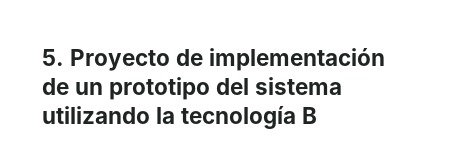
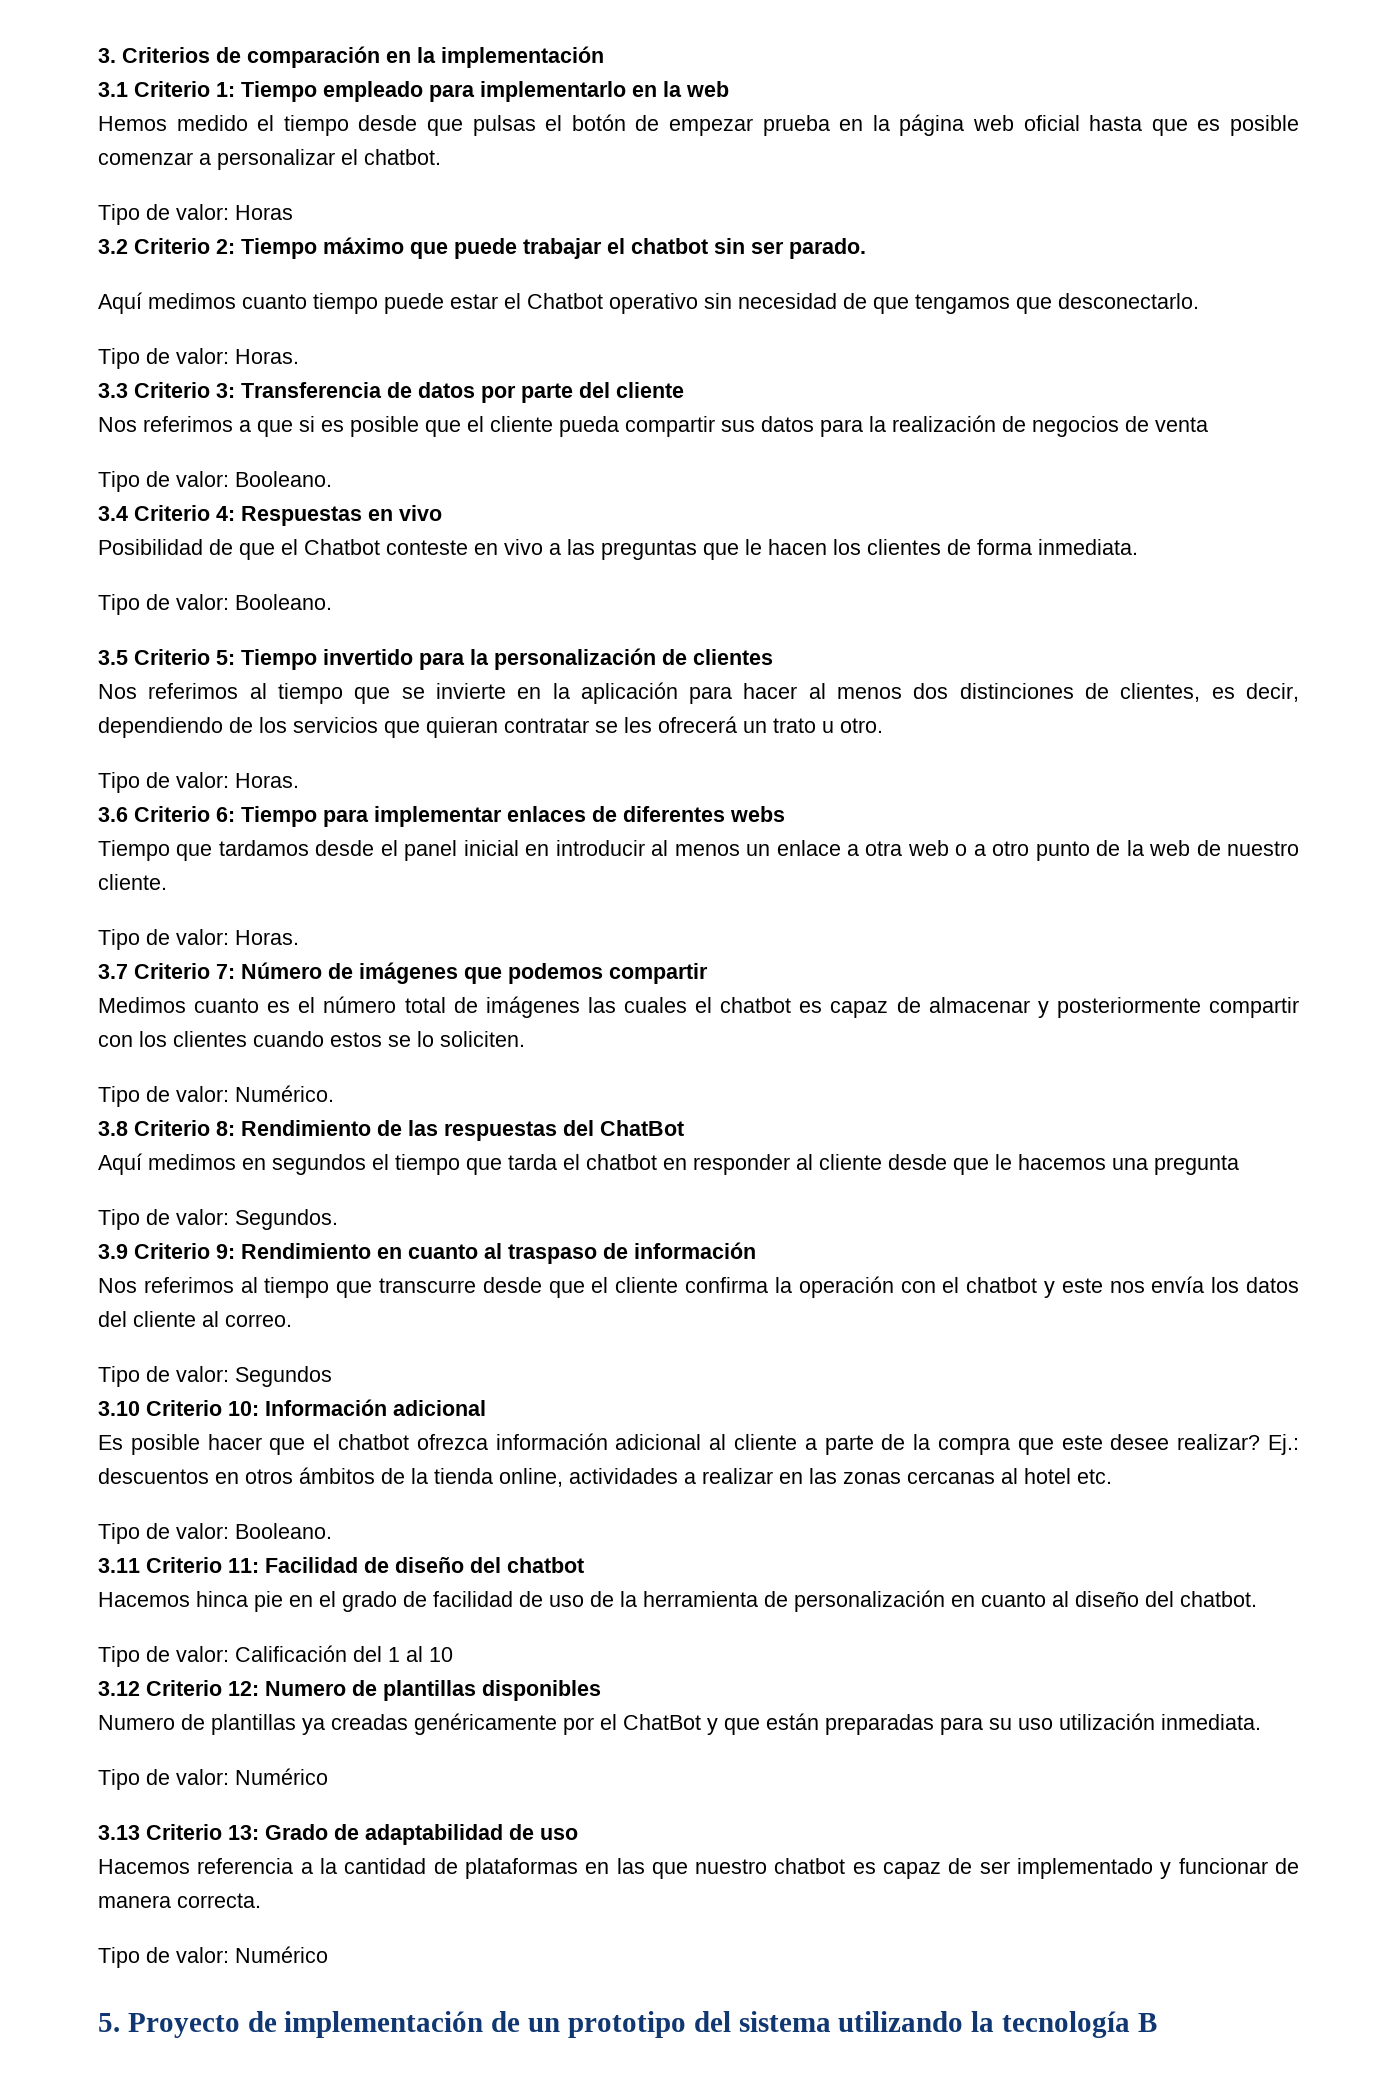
(42, 57) none -> [98,46,604,68] [98,81,729,102] [98,114,1299,136] [98,149,441,170] [98,204,293,225] [98,237,866,259] [98,292,1199,314] [98,348,299,369] [98,382,684,403] [98,415,1208,437] [98,471,332,492] [98,505,442,526] [98,539,1138,560] [98,594,332,615] [98,648,773,670] [98,682,1299,704] [98,716,883,738] [98,772,299,793] [98,806,785,827] [98,840,1299,861] [98,874,167,890] [98,929,299,950] [98,962,708,984] [98,996,1299,1018] [98,1031,525,1047] [98,1085,334,1107] [98,1120,684,1141] [98,1153,1239,1175] [98,1209,338,1230] [98,1242,756,1264] [98,1276,1300,1298] [98,1311,292,1327] [98,1366,332,1387] [98,1399,486,1416] [98,1433,1299,1455] [98,1467,1112,1487] [98,1523,332,1544] [98,1557,584,1573] [98,1590,1257,1612] [98,1645,453,1667] [98,1680,601,1701] [98,1713,1261,1735] [98,1768,328,1790] [98,1824,578,1845] [98,1858,1299,1879] [98,1893,261,1908] [98,1946,328,1968] 3. Criterios de comparación en la implementación // 3.1 Criterio 1: Tiempo empleado para implementarlo en la web // Hemos medido el tiempo desde que pulsas el botón de empezar prueba en la página web oficial hasta que es posible comenzar a personalizar el chatbot. // Tipo de valor: Horas // 3.2 Criterio 2: Tiempo máximo que puede trabajar el chatbot sin ser parado. // Aquí medimos cuanto tiempo puede estar el Chatbot operativo sin necesidad de que tengamos que desconectarlo. // Tipo de valor: Horas. // 3.3 Criterio 3: Transferencia de datos por parte del cliente // Nos referimos a que si es posible que el cliente pueda compartir sus datos para la realización de negocios de venta // Tipo de valor: Booleano. // 3.4 Criterio 4: Respuestas en vivo // Posibilidad de que el Chatbot conteste en vivo a las preguntas que le hacen los clientes de forma inmediata. // Tipo de valor: Booleano. // 3.5 Criterio 5: Tiempo invertido para la personalización de clientes // Nos referimos al tiempo que se invierte en la aplicación para hacer al menos dos distinciones de clientes, es decir, dependiendo de los servicios que quieran contratar se les ofrecerá un trato u otro. // Tipo de valor: Horas. // 3.6 Criterio 6: Tiempo para implementar enlaces de diferentes webs // Tiempo que tardamos desde el panel inicial en introducir al menos un enlace a otra web o a otro punto de la web de nuestro cliente. // Tipo de valor: Horas. // 3.7 Criterio 7: Número de imágenes que podemos compartir // Medimos cuanto es el número total de imágenes las cuales el chatbot es capaz de almacenar y posteriormente compartir con los clientes cuando estos se lo soliciten. // Tipo de valor: Numérico. // 3.8 Criterio 8: Rendimiento de las respuestas del ChatBot // Aquí medimos en segundos el tiempo que tarda el chatbot en responder al cliente desde que le hacemos una pregunta // Tipo de valor: Segundos. // 3.9 Criterio 9: Rendimiento en cuanto al traspaso de información // Nos referimos al tiempo que transcurre desde que el cliente confirma la operación con el chatbot y este nos envía los datos del cliente al correo. // Tipo de valor: Segundos // 3.10 Criterio 10: Información adicional // Es posible hacer que el chatbot ofrezca información adicional al cliente a parte de la compra que este desee realizar? Ej.: descuentos en otros ámbitos de la tienda online, actividades a realizar en las zonas cercanas al hotel etc. // Tipo de valor: Booleano. // 3.11 Criterio 11: Facilidad de diseño del chatbot // Hacemos hinca pie en el grado de facilidad de uso de la herramienta de personalización en cuanto al diseño del chatbot. // Tipo de valor: Calificación del 1 al 10 // 3.12 Criterio 12: Numero de plantillas disponibles // Numero de plantillas ya creadas genéricamente por el ChatBot y que están preparadas para su uso utilización inmediata. // Tipo de valor: Numérico // 3.13 Criterio 13: Grado de adaptabilidad de uso // Hacemos referencia a la cantidad de plataformas en las que nuestro chatbot es capaz de ser implementado y funcionar de manera correcta. // Tipo de valor: Numérico //

